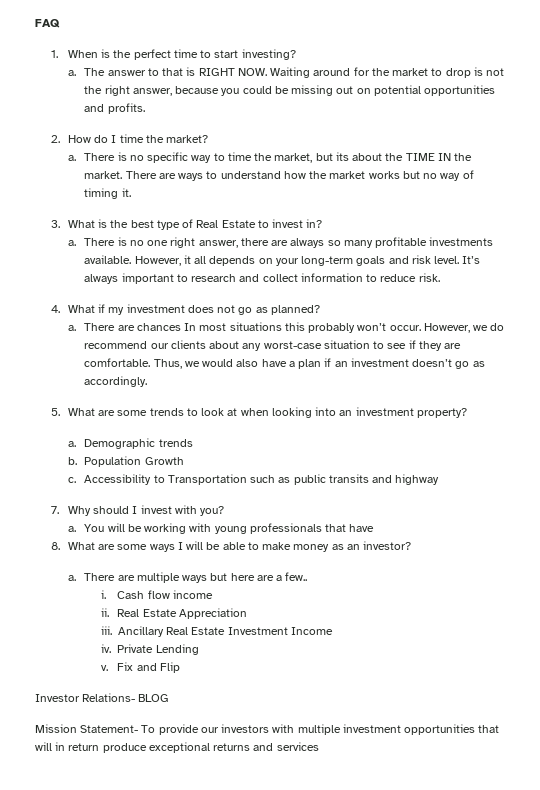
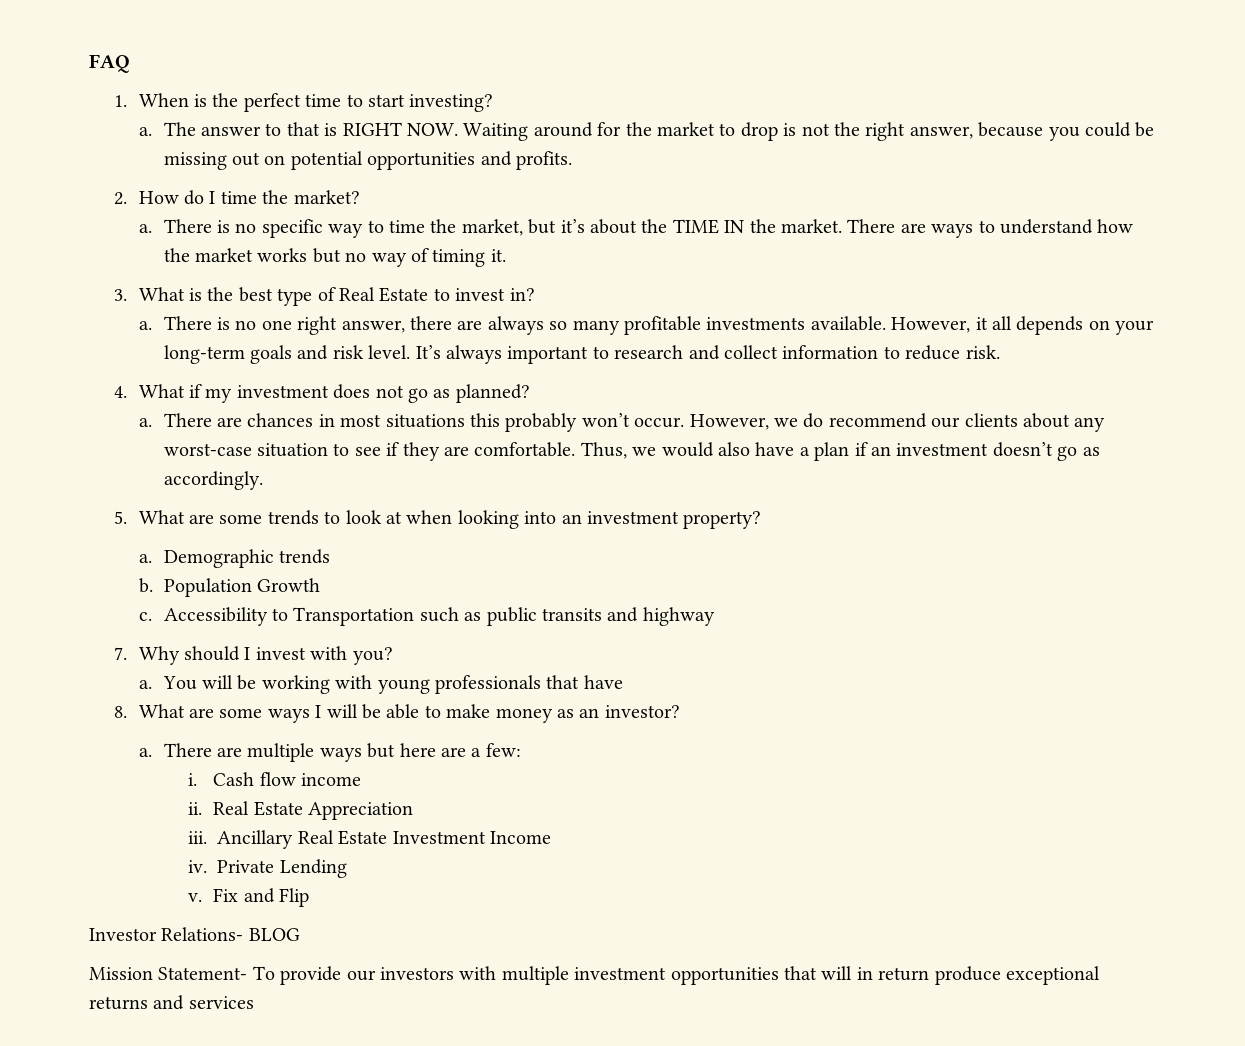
[335,152,349,161] its -> [560,219,585,233] it’s
[184,323,197,331] In -> [318,414,335,427] in
[285,572,308,581] few.. -> [485,743,521,757] few:

